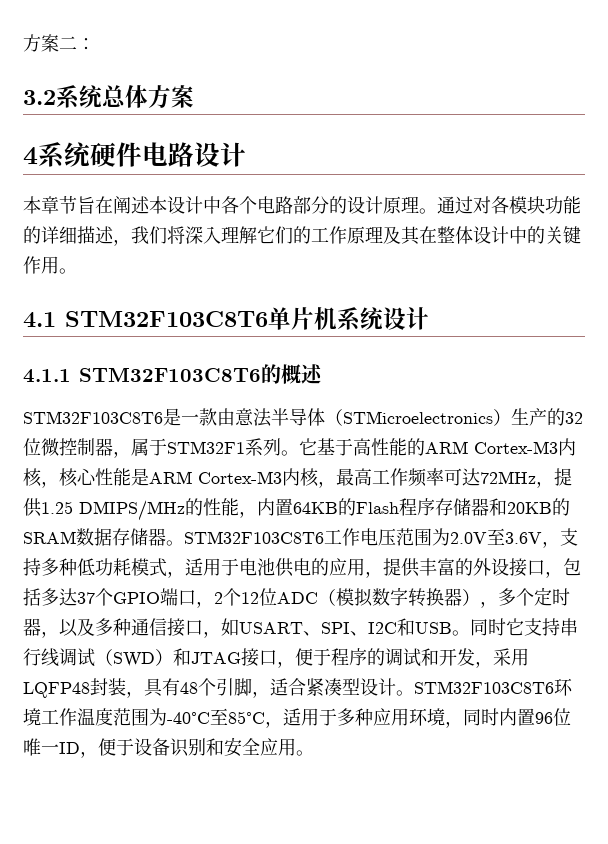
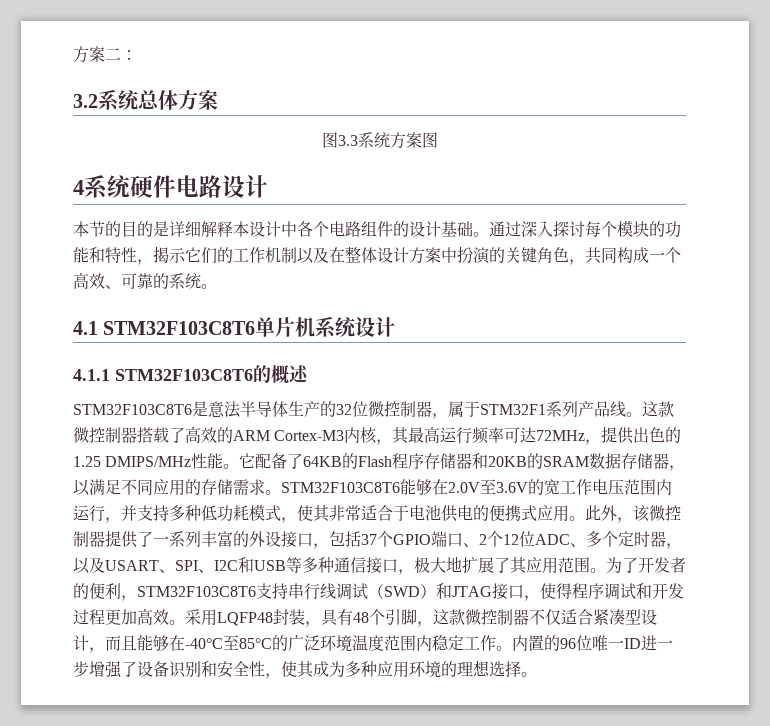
(194, 96) none -> [321,132,438,149] // 图3.3系统方案图
[41,196,581,214] [23,226,257,246] 章节旨在阐述本设计中各个电路部分的设计原理。通过对各模块功能的详细描述，我们将深入理解 -> [89,220,681,238] [73,246,186,265] 节的目的是详细解释本设计中各个电路组件的设计基础。通过深入探讨每个模块的功能和特性，揭示
[347,226,420,245] 原理及其 -> [265,247,329,264] 机制以及
[509,226,581,244] [23,256,59,274] 中的关键作用 -> [409,246,681,265] [73,272,201,289] 方案中扮演的关键角色，共同构成一个高效、可靠的系统
[181,408,235,426] 一款由 -> (208, 409) none
[325,409,511,426] （STMicroelectronics） -> (288, 409) none
[281,438,576,456] [23,468,408,488] 。它基于高性能的ARM Cortex-M3内核，核心性能是ARM Cortex-M3内核，最高工作 -> [578,401,674,417] [73,426,473,445] 产品线。这款微控制器搭载了高效的ARM Cortex-M3内核，其最高运行
(42, 507) none -> [633,427,682,443] 出色的
[185,498,293,518] 的性能，内置 -> [191,453,304,469] 性能。它配备了
[166,528,560,548] 。STM32F103C8T6工作电压范围为2.0V至3.6V， -> [669,465,686,471] [73,479,672,496] [73,505,137,523] ，以满足不同应用的存储需求。STM32F103C8T6能够在2.0V至3.6V的宽工作电压范围内运行，并
[185,558,420,578] 适用于电池供电的应用，提供 -> [297,505,681,523] [73,530,201,548] 使其非常适合于电池供电的便携式应用。此外，该微控制器提供了一系列
[41,588,77,606] 多达 -> (361, 539) none
[196,601,214,608] ， -> [463,543,479,547] 、
[318,587,570,608] [23,618,524,638] （模拟数字转换器），多个定时器，以及多种通信接口，如USART、SPI、I2C和USB。同时它 -> [570,531,682,549] [73,556,686,575] [73,583,256,601] 、多个定时器，以及USART、SPI、I2C和USB等多种通信接口，极大地扩展了其应用范围。为了开发者的便利，STM32F103C8T6
[295,648,493,668] 便于程序的调试和开发， -> [540,583,684,600] [73,608,185,625] 使得程序调试和开发过程更加高效。
[270,678,573,696] [23,708,535,728] 适合紧凑型设计。STM32F103C8T6环境工作温度范围为-40°C至85°C，适用于多种应用环境，同时内置 -> [433,609,657,625] [73,635,560,653] 这款微控制器不仅适合紧凑型设计，而且能够在-40°C至85°C的广泛环境温度范围内稳定工作。内置的
[80,738,134,758] ，便于 -> [641,635,673,651] [73,661,137,678] 进一步增强了
[260,738,296,756] 应用 -> [249,660,521,679] 性，使其成为多种应用环境的理想选择

